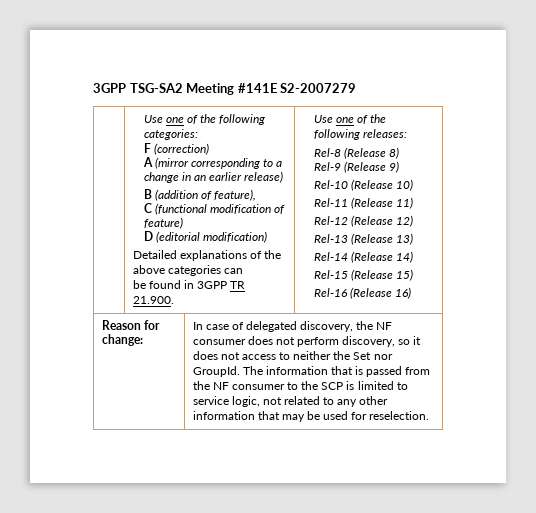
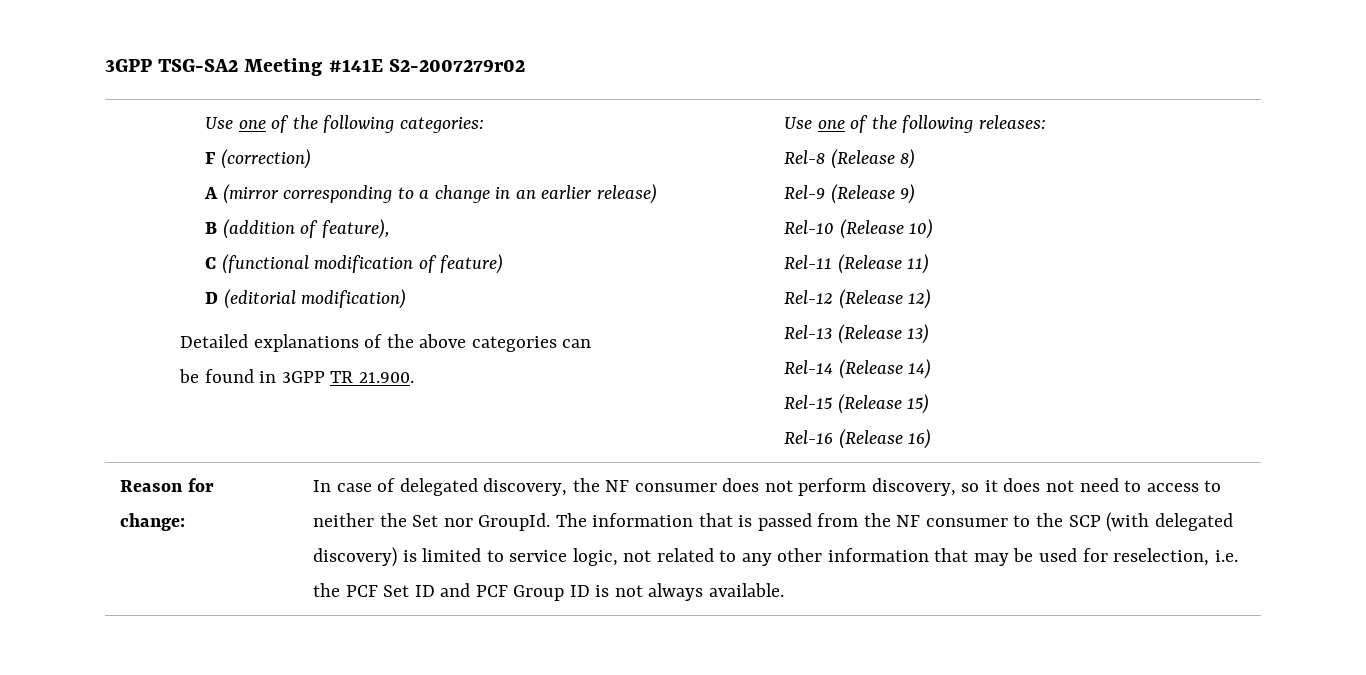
[280,83,357,93] S2-2007279 -> [388,59,525,72] S2-2007279r02
(240, 356) none -> [1079,478,1142,492] need to
(344, 386) none -> [1106,512,1233,532] [312,547,397,567] (with delegated discovery)
[369,411,430,420] reselection. -> [1113,548,1238,566] [312,583,784,601] reselection, i.e. the PCF Set ID and PCF Group ID is not always available.

